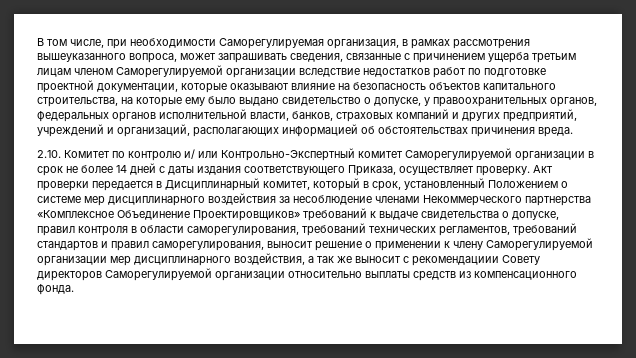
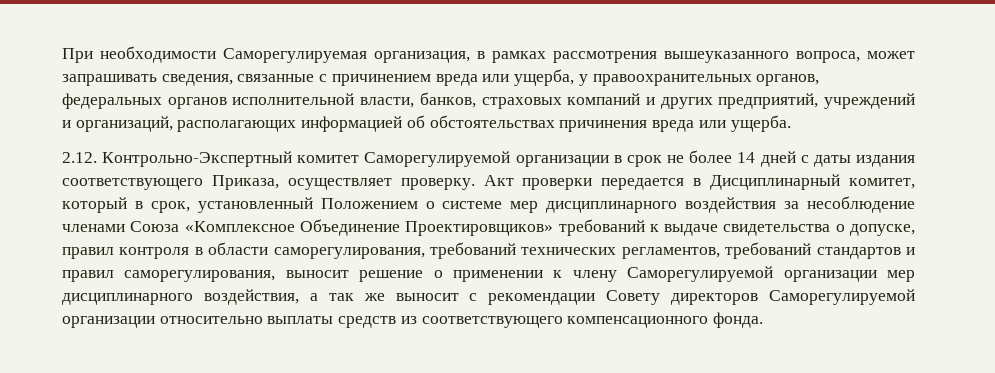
[37,38,127,49] В том числе, при -> [62,48,93,63] При
[488,52,576,63] [37,65,546,78] [37,80,556,93] [37,96,421,107] ущерба третьим лицам членом Саморегулируемой организации вследствие недостатков работ по подготовке проектной документации, которые оказывают влияние на безопасность объектов капитального строительства, на которые ему было выдано свидетельство о допуске, -> [435,69,575,86] вреда или ущерба,
[538,127,573,137] [37,149,218,161] вреда. // 2.10. Комитет по контролю и/ или -> [652,115,791,132] [62,152,97,163] вреда или ущерба. // 2.12.
[423,195,591,206] Некоммерческого партнерства -> [130,221,180,232] Союза
[412,256,499,266] рекомендациии -> [488,293,596,305] рекомендации
(471, 274) none -> [421,316,563,328] соответствующего

